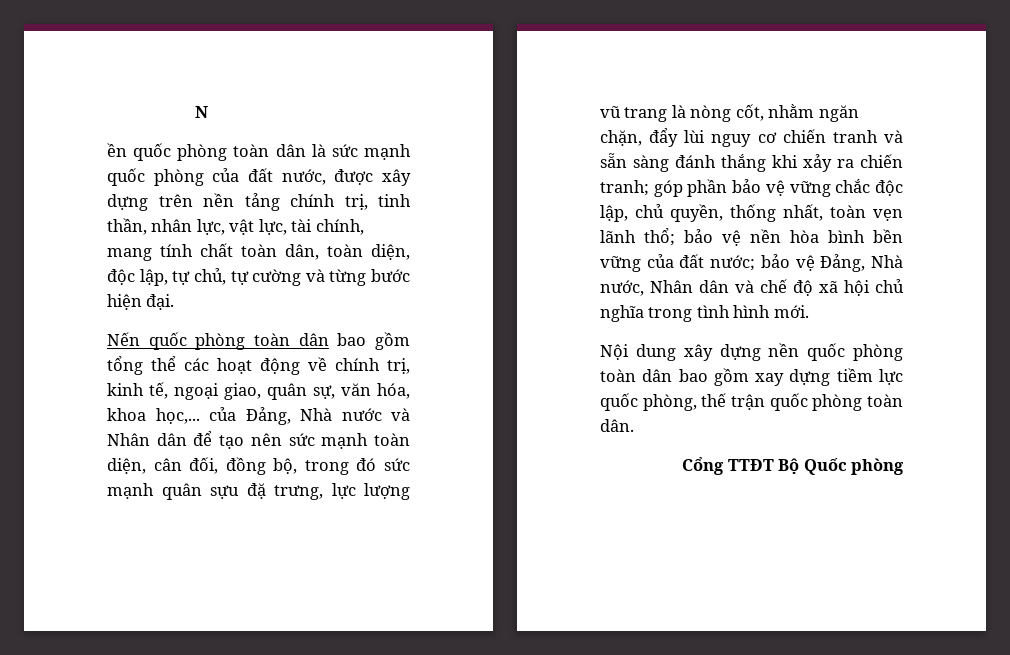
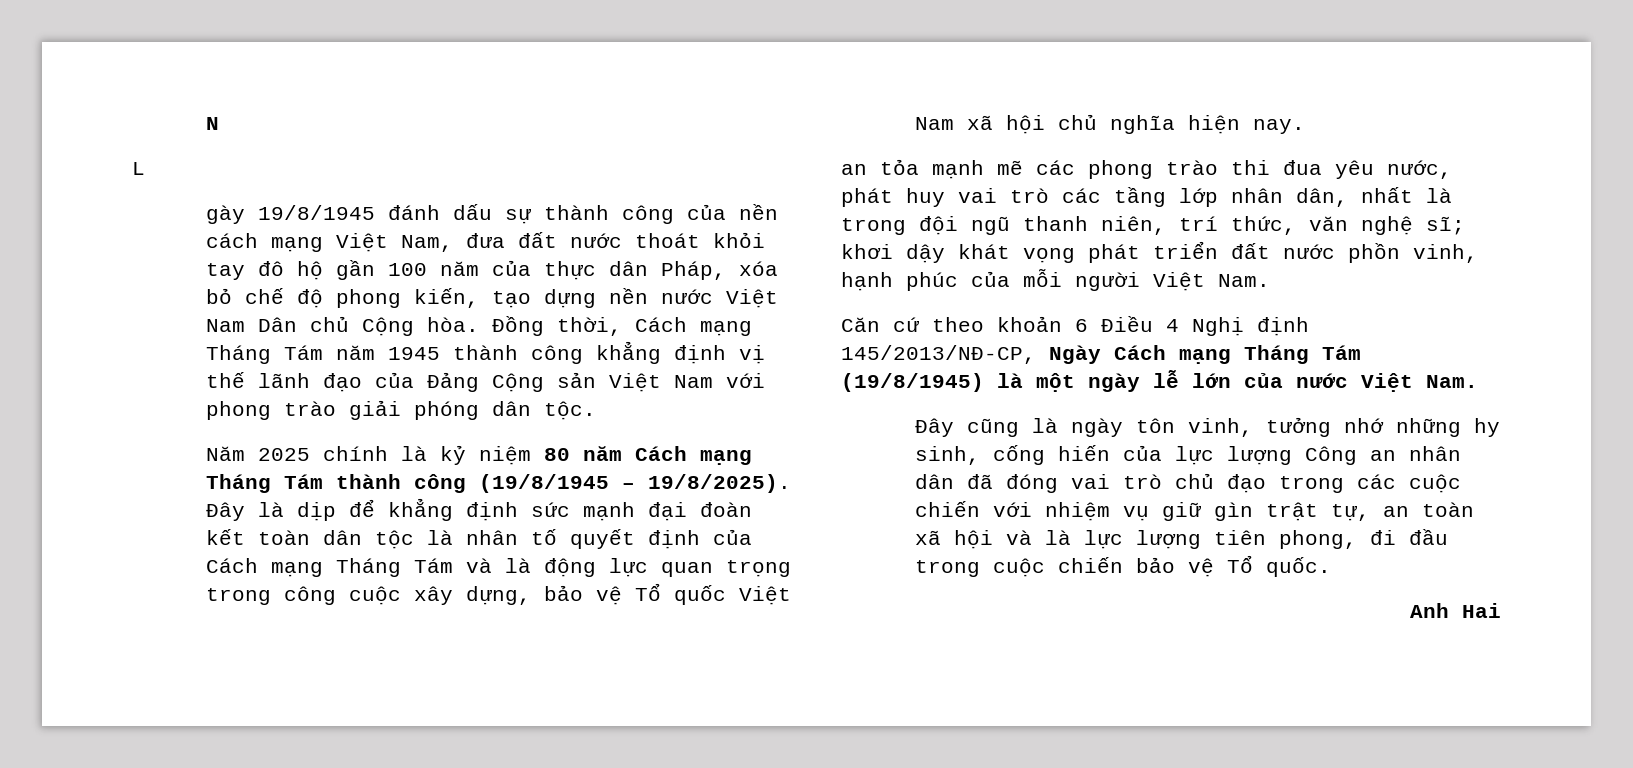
[107,143,411,161] [107,168,411,186] [107,193,411,211] [107,218,364,235] [107,243,410,261] [107,268,410,286] [107,294,175,310] [107,332,410,350] [107,356,410,375] [107,382,410,400] [107,407,410,425] [107,431,411,449] [107,457,410,475] [107,483,410,500] [600,104,859,122] [600,128,903,147] [600,153,903,172] [600,179,903,197] [600,204,903,222] [600,228,903,246] [600,254,903,272] [600,279,904,296] [600,305,809,322] [600,343,903,361] [600,368,903,386] [600,393,903,411] [600,419,634,432] [682,457,904,475] ền quốc phòng toàn dân là sức mạnh quốc phòng của đất nước, được xây dựng trên nền tảng chính trị, tinh thần, nhân lực, vật lực, tài chính, mang tính chất toàn dân, toàn diện, độc lập, tự chủ, tự cường và từng bước hiện đại. // Nến quốc phòng toàn dân bao gồm tổng thể các hoạt động về chính trị, kinh tế, ngoại giao, quân sự, văn hóa, khoa học,... của Đảng, Nhà nước và Nhân dân để tạo nên sức mạnh toàn diện, cân đối, đồng bộ, trong đó sức mạnh quân sựu đặ trưng, lực lượng vũ trang là nòng cốt, nhằm ngăn chặn, đẩy lùi nguy cơ chiến tranh và sẵn sàng đánh thắng khi xảy ra chiến tranh; góp phần bảo vệ vững chắc độc lập, chủ quyền, thống nhất, toàn vẹn lãnh thổ; bảo vệ nền hòa bình bền vững của đất nước; bảo vệ Đảng, Nhà nước, Nhân dân và chế độ xã hội chủ nghĩa trong tình hình mới. // Nội dung xây dựng nền quốc phòng toàn dân bao gồm xay dựng tiềm lực quốc phòng, thế trận quốc phòng toàn dân. // Cổng TTĐT Bộ Quốc phòng -> [132,162,145,175] [205,204,778,224] [205,232,765,252] [205,260,778,280] [205,288,778,308] [205,316,752,336] [205,341,765,364] [205,372,765,392] [205,400,596,420] [205,445,752,465] [205,474,791,493] [205,498,752,521] [205,529,752,549] [205,558,791,577] [205,583,791,605] [914,114,1305,134] [841,159,1452,179] [841,187,1452,207] [841,216,1465,235] [841,241,1478,263] [841,269,1270,291] [841,316,1309,336] [841,345,1361,364] [841,370,1478,392] [914,417,1500,437] [914,445,1461,465] [914,473,1461,493] [914,501,1474,521] [914,529,1448,549] [914,555,1331,577] [1410,603,1501,618] L // gày 19/8/1945 đánh dấu sự thành công của nền cách mạng Việt Nam, đưa đất nước thoát khỏi tay đô hộ gần 100 năm của thực dân Pháp, xóa bỏ chế độ phong kiến, tạo dựng nền nước Việt Nam Dân chủ Cộng hòa. Đồng thời, Cách mạng Tháng Tám năm 1945 thành công khẳng định vị thế lãnh đạo của Đảng Cộng sản Việt Nam với phong trào giải phóng dân tộc. // Năm 2025 chính là kỷ niệm 80 năm Cách mạng Tháng Tám thành công (19/8/1945 – 19/8/2025). Đây là dịp để khẳng định sức mạnh đại đoàn kết toàn dân tộc là nhân tố quyết định của Cách mạng Tháng Tám và là động lực quan trọng trong công cuộc xây dựng, bảo vệ Tổ quốc Việt Nam xã hội chủ nghĩa hiện nay. // an tỏa mạnh mẽ các phong trào thi đua yêu nước, phát huy vai trò các tầng lớp nhân dân, nhất là trong đội ngũ thanh niên, trí thức, văn nghệ sĩ; khơi dậy khát vọng phát triển đất nước phồn vinh, hạnh phúc của mỗi người Việt Nam. // Căn cứ theo khoản 6 Điều 4 Nghị định 145/2013/NĐ-CP, Ngày Cách mạng Tháng Tám (19/8/1945) là một ngày lễ lớn của nước Việt Nam. // Đây cũng là ngày tôn vinh, tưởng nhớ những hy sinh, cống hiến của lực lượng Công an nhân dân đã đóng vai trò chủ đạo trong các cuộc chiến với nhiệm vụ giữ gìn trật tự, an toàn xã hội và là lực lượng tiên phong, đi đầu trong cuộc chiến bảo vệ Tổ quốc. // Anh Hai

